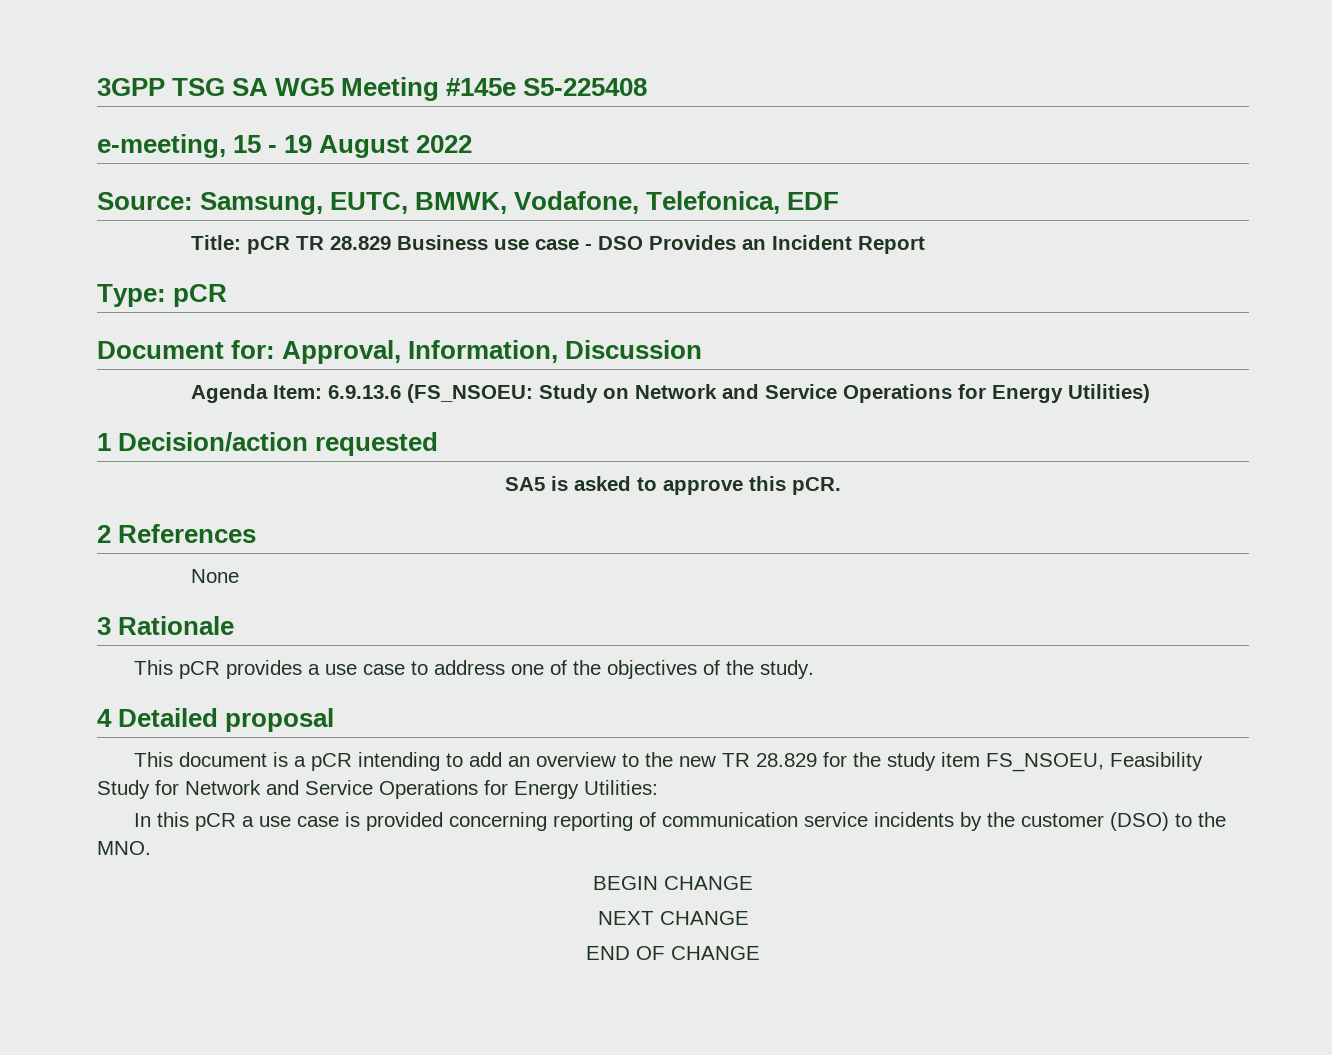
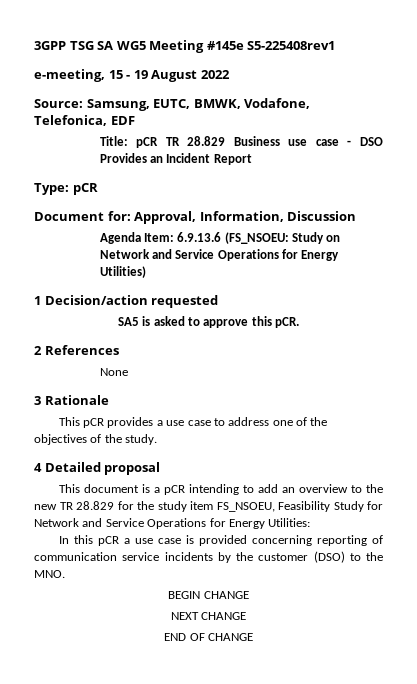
[523,78,648,96] S5-225408 -> [247,41,336,50] S5-225408rev1

